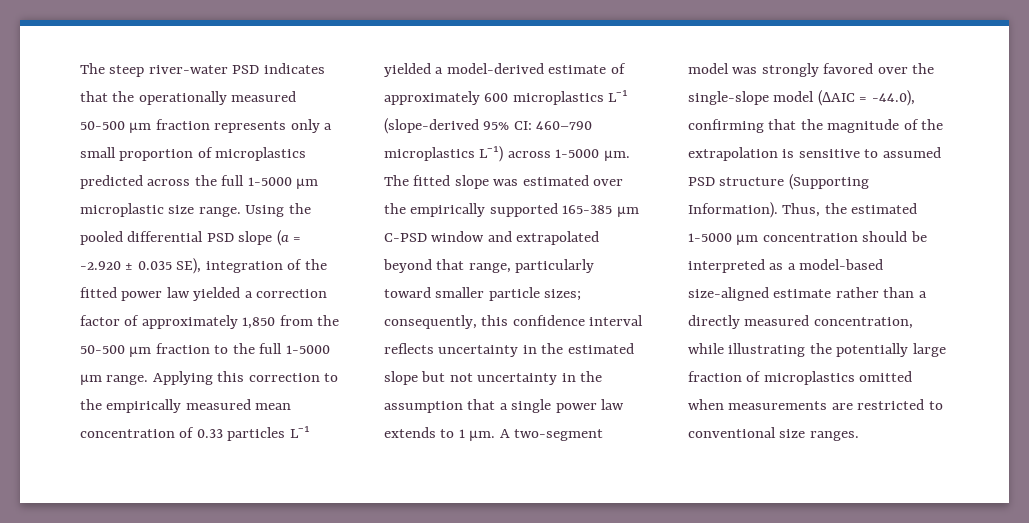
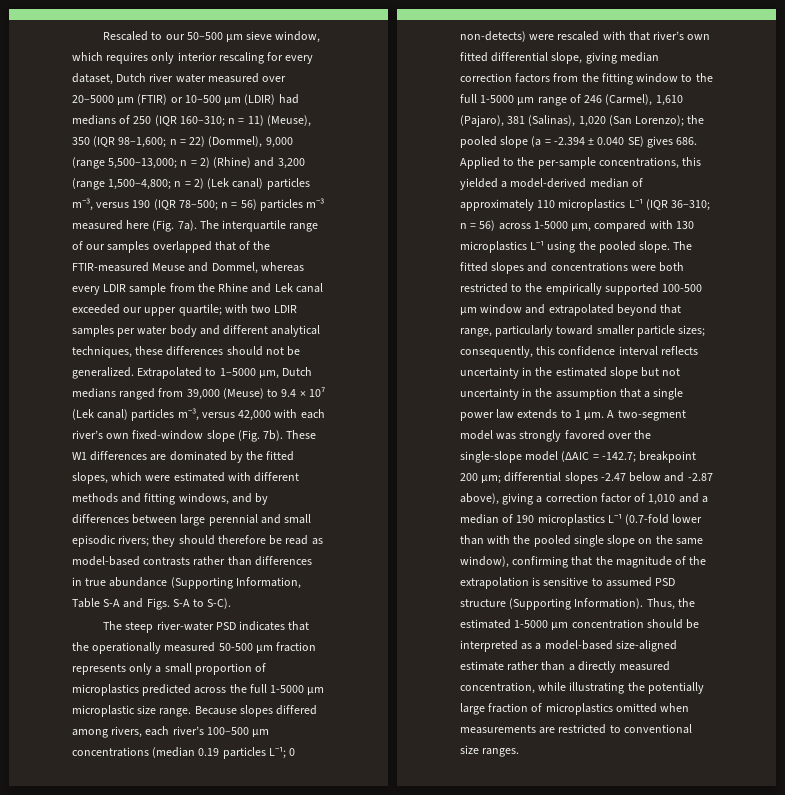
(80, 68) none -> [103,31,321,43] [72,52,314,64] [72,73,287,85] [72,94,299,106] [72,115,311,127] [72,136,293,148] [72,157,305,169] [72,178,310,190] [72,198,325,211] [72,220,319,232] [72,241,271,253] [72,262,304,274] [72,283,323,295] [72,304,298,316] [72,325,321,337] [72,346,301,358] [72,367,313,379] [72,387,325,400] [72,408,325,421] [72,430,317,442] [72,451,295,463] [72,472,300,484] [72,493,269,505] [72,514,312,526] [72,535,323,547] [72,556,312,566] [72,577,301,589] [72,598,232,610] Rescaled to our 50–500 µm sieve window, which requires only interior rescaling for every dataset, Dutch river water measured over 20–5000 µm (FTIR) or 10–500 µm (LDIR) had medians of 250 (IQR 160–310; n = 11) (Meuse), 350 (IQR 98–1,600; n = 22) (Dommel), 9,000 (range 5,500–13,000; n = 2) (Rhine) and 3,200 (range 1,500–4,800; n = 2) (Lek canal) particles m⁻³, versus 190 (IQR 78–500; n = 56) particles m⁻³ measured here (Fig. 7a). The interquartile range of our samples overlapped that of the FTIR-measured Meuse and Dommel, whereas every LDIR sample from the Rhine and Lek canal exceeded our upper quartile; with two LDIR samples per water body and different analytical techniques, these differences should not be generalized. Extrapolated to 1–5000 µm, Dutch medians ranged from 39,000 (Meuse) to 9.4 × 10⁷ (Lek canal) particles m⁻³, versus 42,000 with each river’s own fixed-window slope (Fig. 7b). These W1 differences are dominated by the fitted slopes, which were estimated with different methods and fitting windows, and by differences between large perennial and small episodic rivers; they should therefore be read as model-based contrasts rather than differences in true abundance (Supporting Information, Table S-A and Figs. S-A to S-C). //
[245,203,311,217] [80,230,302,246] [80,258,327,274] [80,287,328,301] [80,315,340,329] [80,343,210,358] Using the pooled differential PSD slope (a = -2.920 ± 0.035 SE), integration of the fitted power law yielded a correction factor of approximately 1,850 from the 50-500 µm fraction -> [194,705,318,717] [72,726,270,738] [72,747,296,759] [460,31,711,42] [460,52,659,64] [460,73,679,85] Because slopes differed among rivers, each river’s 100–500 µm concentrations (median 0.19 particles L⁻¹; 0 non-detects) were rescaled with that river’s own fitted differential slope, giving median correction factors from the fitting window
[106,371,339,385] [80,399,292,413] [80,426,310,441] [384,63,626,77] [384,90,629,105] [384,118,593,134] [384,146,630,162] [384,175,624,189] [384,203,639,218] [384,233,427,242] range. Applying this correction to the empirically measured mean concentration of 0.33 particles L⁻¹ yielded a model-derived estimate of approximately 600 microplastics L⁻¹ (slope-derived 95% CI: 460–790 microplastics L⁻¹) across 1-5000 µm. The fitted slope was estimated over the empirically supported 165-385 µm C-PSD -> [537,94,683,106] [460,115,705,127] [460,136,698,148] [460,157,702,169] [460,178,643,190] [460,199,711,211] [460,220,694,232] [460,241,693,253] [460,262,685,274] [460,283,703,295] [460,307,477,316] range of 246 (Carmel), 1,610 (Pajaro), 381 (Salinas), 1,020 (San Lorenzo); the pooled slope (a = -2.394 ± 0.040 SE) gives 686. Applied to the per-sample concentrations, this yielded a model-derived median of approximately 110 microplastics L⁻¹ (IQR 36–310; n = 56) across 1-5000 µm, compared with 130 microplastics L⁻¹ using the pooled slope. The fitted slopes and concentrations were both restricted to the empirically supported 100-500 µm
[871,90,915,106] -44.0), -> [601,451,697,463] [460,472,713,484] [460,493,708,505] [460,514,703,526] [460,535,703,547] [460,556,509,568] -142.7; breakpoint 200 µm; differential slopes -2.47 below and -2.87 above), giving a correction factor of 1,010 and a median of 190 microplastics L⁻¹ (0.7-fold lower than with the pooled single slope on the same window),

